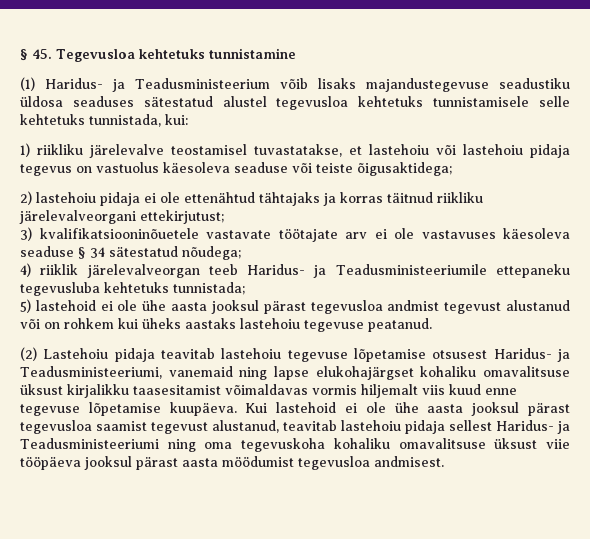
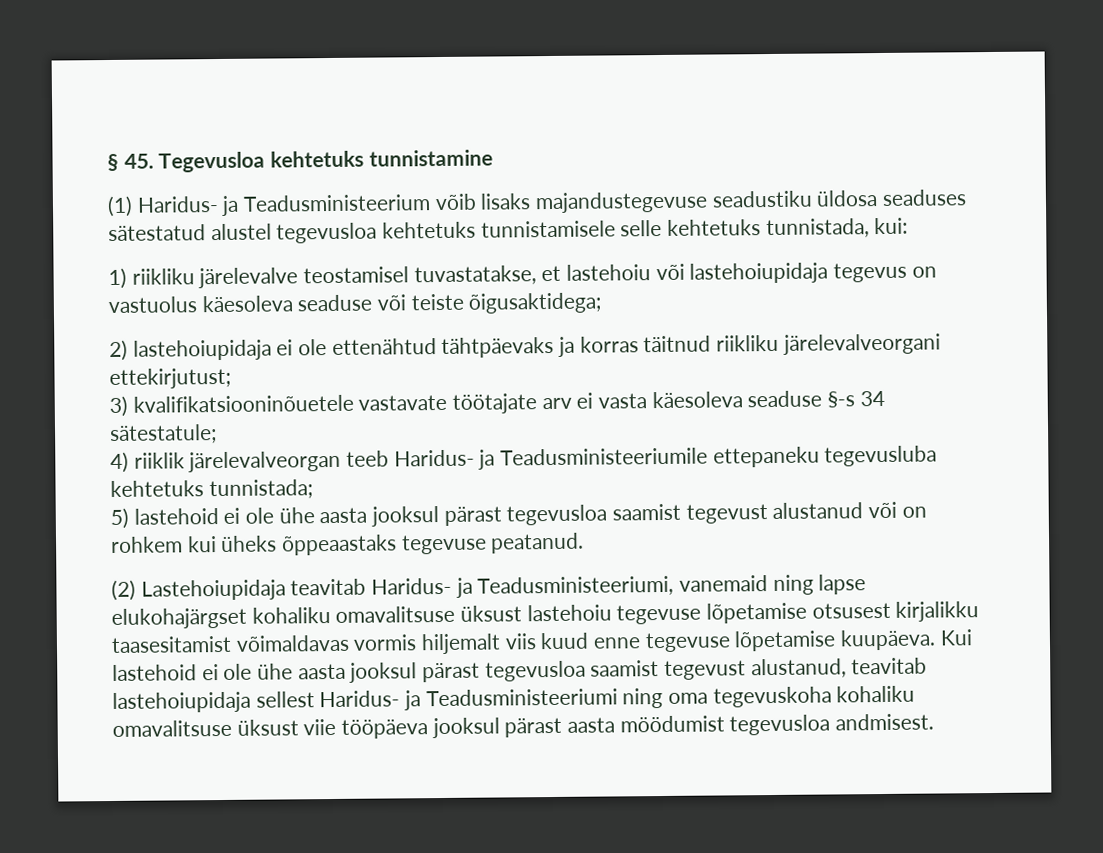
[463,144,570,158] lastehoiu pidaja -> [689,262,829,284] lastehoiupidaja
[36,192,140,206] lastehoiu pidaja -> [132,339,272,361] lastehoiupidaja
[259,192,320,206] tähtajaks -> [441,336,555,358] tähtpäevaks
[394,228,570,239] [20,246,241,260] ole vastavuses käesoleva seaduse § 34 sätestatud nõudega; -> [598,390,885,409] [109,424,217,445] vasta käesoleva seaduse §-s 34 sätestatule;
[387,300,440,311] andmist -> [612,503,682,521] saamist
[185,318,300,329] aastaks lastehoiu -> [281,534,398,556] õppeaastaks
[43,348,488,362] Lastehoiu pidaja teavitab lastehoiu tegevuse lõpetamise otsusest -> [140,578,367,601] Lastehoiupidaja teavitab
(63, 389) none -> [526,602,891,625] lastehoiu tegevuse lõpetamise otsusest
[341,420,445,434] lastehoiu pidaja -> [112,691,251,713] lastehoiupidaja

